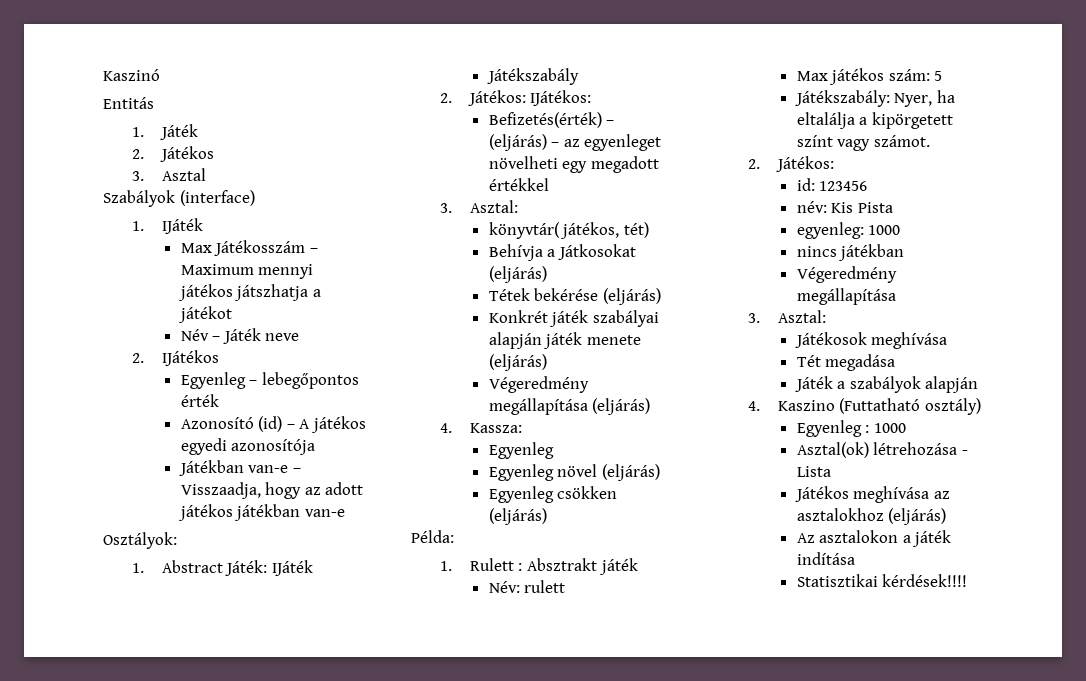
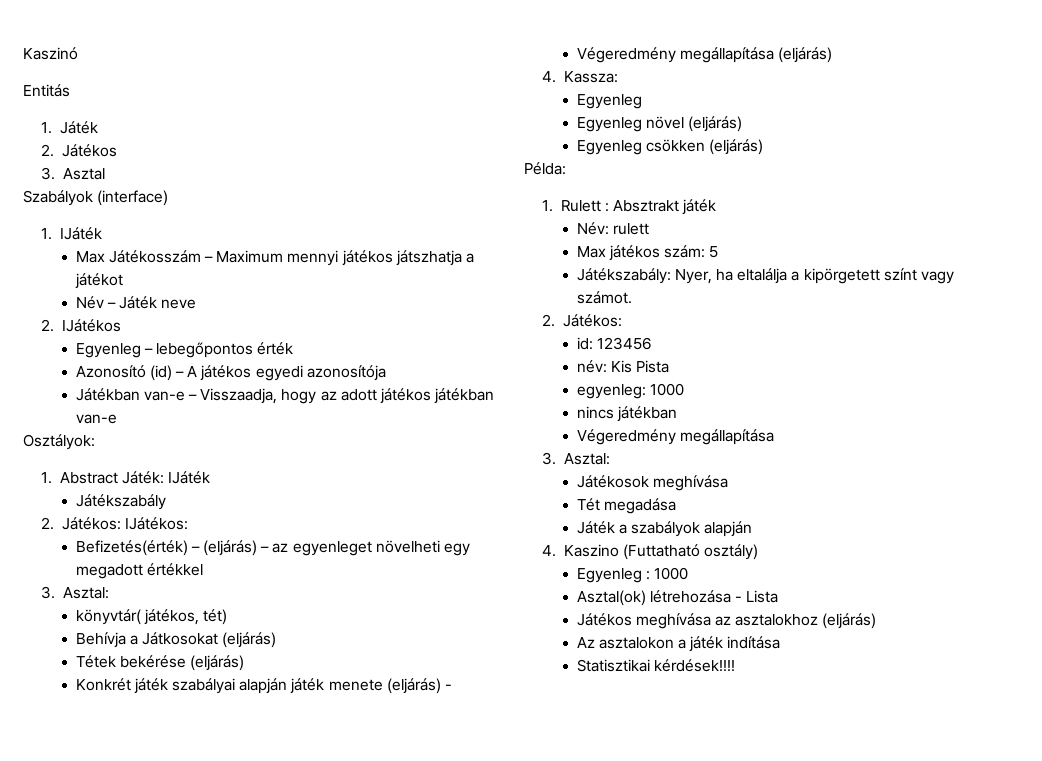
(547, 362) none -> [445,684,453,690] -

